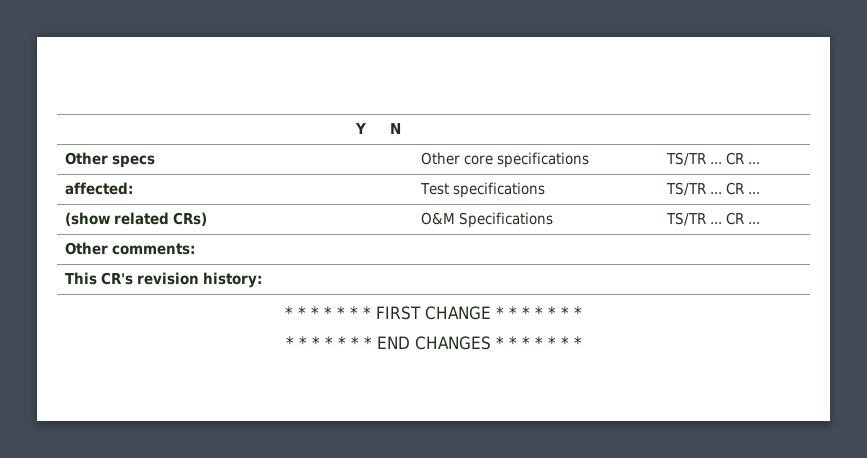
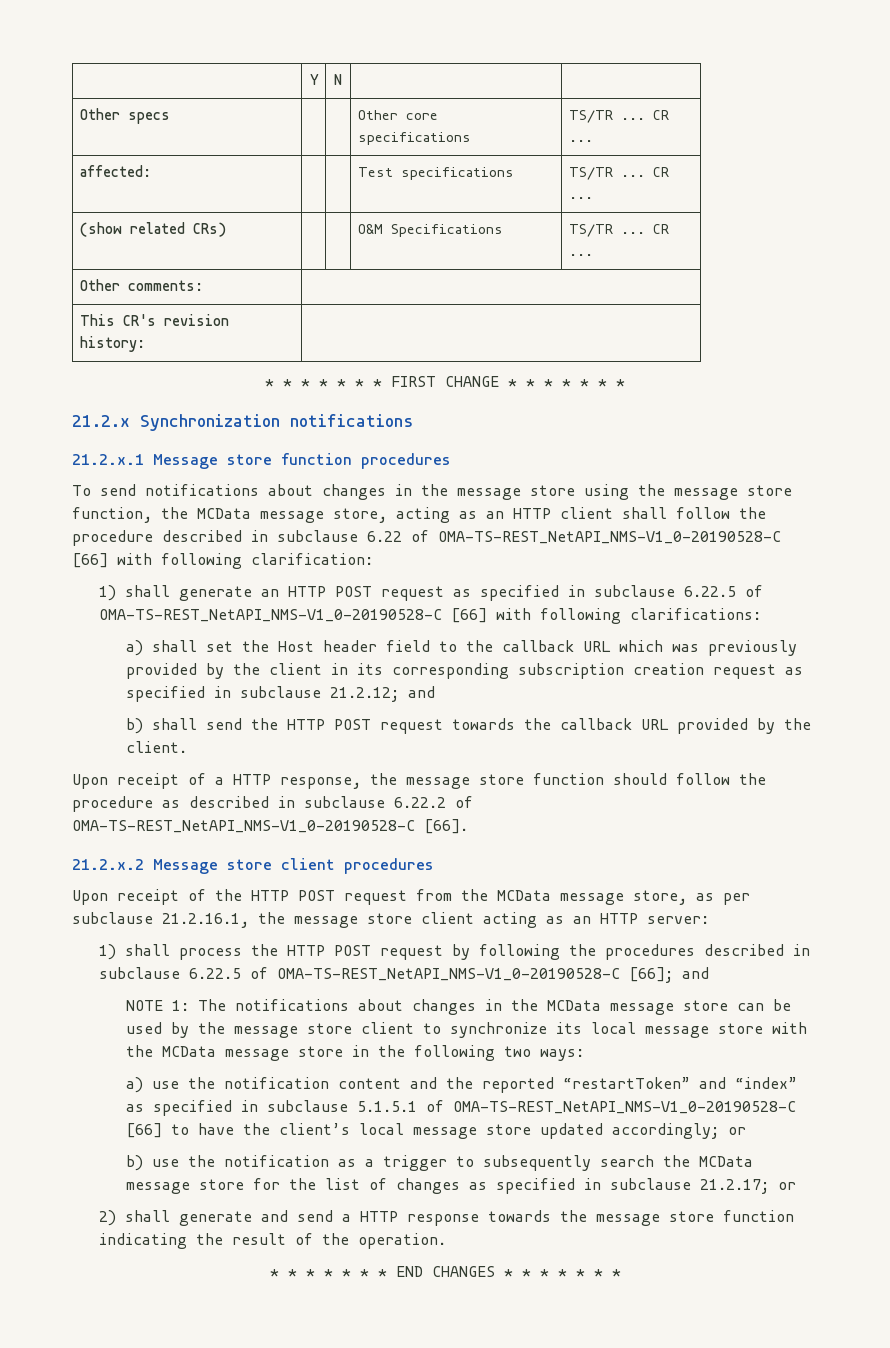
(582, 312) none -> [72,414,413,431] [72,453,451,469] [72,484,792,500] [72,507,766,523] [72,530,781,546] [72,553,373,569] [98,585,763,601] [98,608,761,624] [125,640,797,656] [125,663,803,679] [125,686,435,702] [125,718,811,734] [125,741,187,753] [72,773,766,789] [72,796,473,812] [72,819,468,834] [72,858,434,874] [72,889,750,905] [72,912,709,928] [98,944,810,960] [98,967,709,983] [125,999,791,1015] [125,1022,807,1038] [125,1045,584,1061] [125,1077,797,1093] [125,1100,796,1116] [125,1123,746,1139] [125,1155,753,1171] [125,1178,796,1194] [98,1210,794,1226] [98,1233,446,1249] // 21.2.x Synchronization notifications // 21.2.x.1 Message store function procedures // To send notifications about changes in the message store using the message store function, the MCData message store, acting as an HTTP client shall follow the procedure described in subclause 6.22 of OMA-TS-REST_NetAPI_NMS-V1_0-20190528-C [66] with following clarification: // 1) shall generate an HTTP POST request as specified in subclause 6.22.5 of OMA-TS-REST_NetAPI_NMS-V1_0-20190528-C [66] with following clarifications: // a) shall set the Host header field to the callback URL which was previously provided by the client in its corresponding subscription creation request as specified in subclause 21.2.12; and // b) shall send the HTTP POST request towards the callback URL provided by the client. // Upon receipt of a HTTP response, the message store function should follow the procedure as described in subclause 6.22.2 of OMA-TS-REST_NetAPI_NMS-V1_0-20190528-C [66]. // 21.2.x.2 Message store client procedures // Upon receipt of the HTTP POST request from the MCData message store, as per subclause 21.2.16.1, the message store client acting as an HTTP server: // 1) shall process the HTTP POST request by following the procedures described in subclause 6.22.5 of OMA-TS-REST_NetAPI_NMS-V1_0-20190528-C [66]; and // NOTE 1: The notifications about changes in the MCData message store can be used by the message store client to synchronize its local message store with the MCData message store in the following two ways: // a) use the notification content and the reported “restartToken” and “index” as specified in subclause 5.1.5.1 of OMA-TS-REST_NetAPI_NMS-V1_0-20190528-C [66] to have the client’s local message store updated accordingly; or // b) use the notification as a trigger to subsequently search the MCData message store for the list of changes as specified in subclause 21.2.17; or // 2) shall generate and send a HTTP response towards the message store function indicating the result of the operation.

